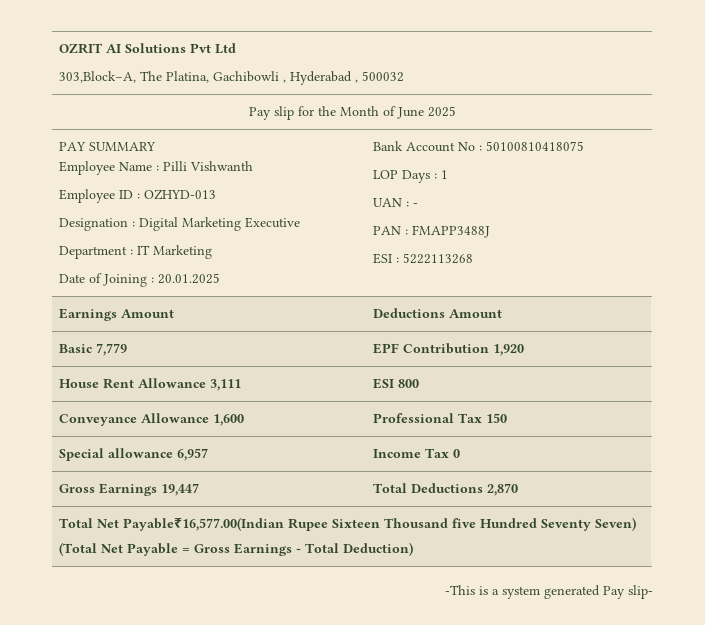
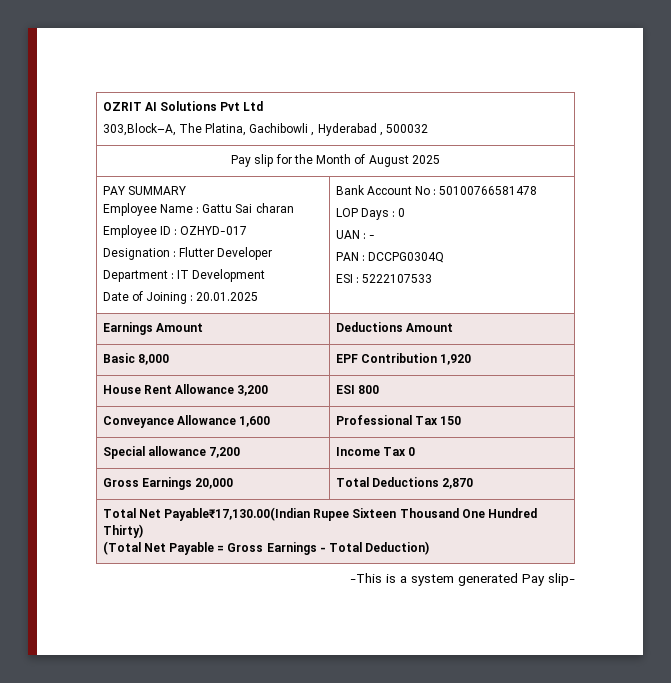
[396,107,424,119] June -> [368,155,409,167] August
[162,161,253,171] Pilli Vishwanth -> [202,203,294,213] Gattu Sai charan
[143,189,216,200] OZHYD-013 -> [180,226,248,235] OZHYD-017
[138,217,300,231] Digital Marketing Executive -> [178,247,273,260] Flutter Developer
[152,245,212,259] Marketing -> [192,269,266,282] Development
[485,141,584,151] 50100810418075 -> [439,186,538,195] 50100766581478
[440,170,448,179] 1 -> [398,208,406,217] 0
[411,225,490,238] FMAPP3488J -> [367,252,444,263] DCCPG0304Q
[402,253,473,264] 5222113268 -> [361,274,432,283] 5222107533
[95,343,127,356] 7,779 -> [137,354,169,365] 8,000
[209,379,241,391] 3,111 -> [237,385,269,396] 3,200
[176,448,208,461] 6,957 -> [208,447,240,458] 7,200
[160,483,199,496] 19,447 -> [194,478,233,489] 20,000
[122,517,284,531] Payable₹16,577.00(Indian -> [163,507,310,521] Payable₹17,130.00(Indian
[451,517,636,531] five Hundred Seventy Seven) -> [461,508,538,518] [102,524,143,538] One Hundred Thirty)

